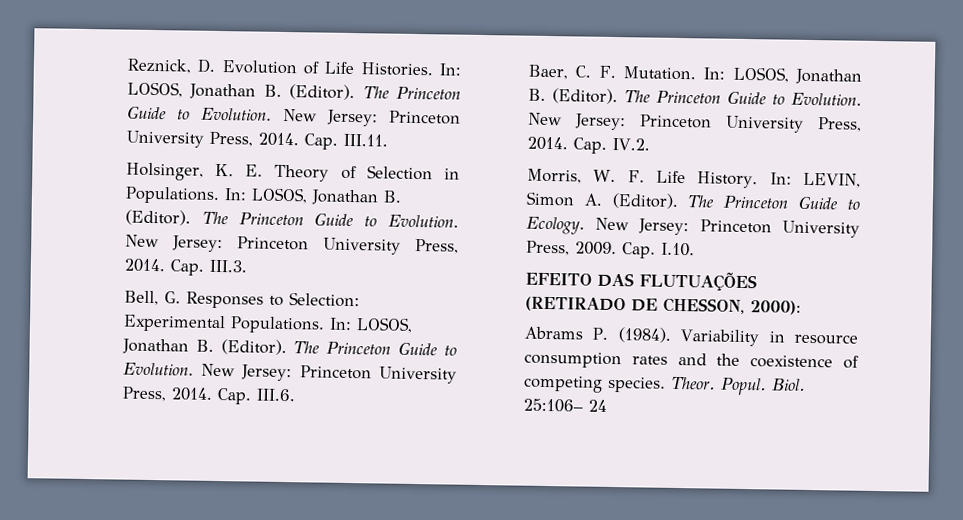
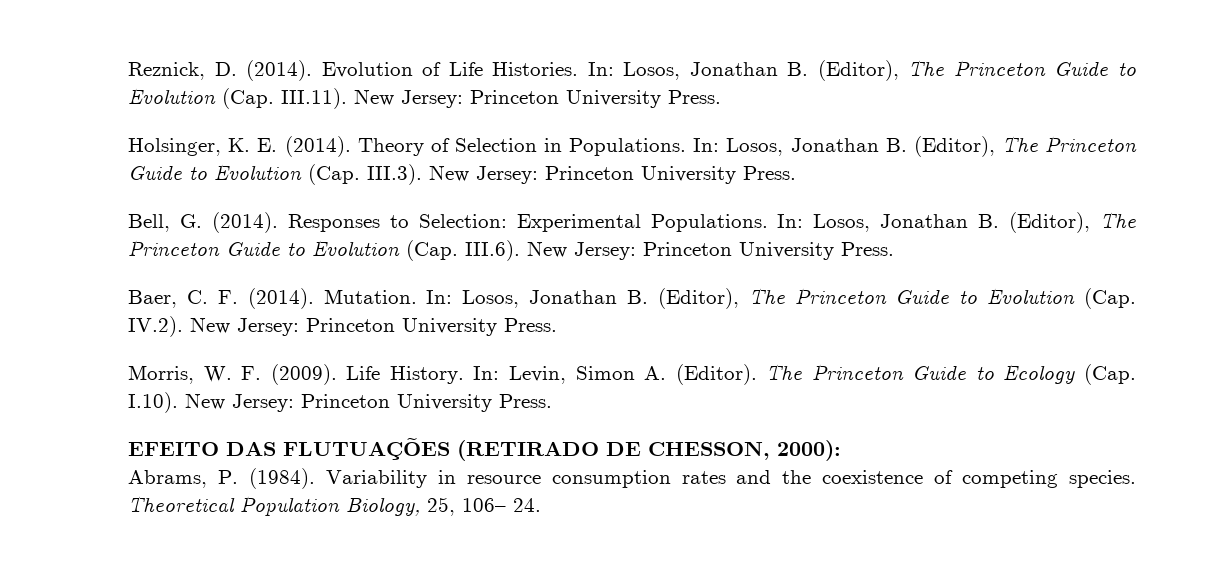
(217, 65) none -> [246,60,313,81] (2014).
[126,81,461,101] [126,105,461,127] [125,130,388,150] LOSOS, Jonathan B. (Editor). The Princeton Guide to Evolution. New Jersey: Princeton University Press, 2014. Cap. III.11. -> [623,60,1137,81] [128,88,722,109] Losos, Jonathan B. (Editor), The Princeton Guide to Evolution (Cap. III.11). New Jersey: Princeton University Press.
(264, 170) none -> [284,136,351,157] (2014).
[250,187,402,206] [124,209,459,228] [124,234,459,255] [123,258,247,276] LOSOS, Jonathan B. (Editor). The Princeton Guide to Evolution. New Jersey: Princeton University Press, 2014. Cap. III.3. -> [726,136,1137,157] [128,164,797,185] Losos, Jonathan B. (Editor), The Princeton Guide to Evolution (Cap. III.3). New Jersey: Princeton University Press.
(181, 297) none -> [211,212,278,233] (2014).
[355,317,413,333] [121,338,457,356] [122,362,457,384] [121,386,296,405] LOSOS, Jonathan B. (Editor). The Princeton Guide to Evolution. New Jersey: Princeton University Press, 2014. Cap. III.6. -> [813,212,1136,233] [128,240,895,261] Losos, Jonathan B. (Editor), The Princeton Guide to Evolution (Cap. III.6). New Jersey: Princeton University Press.
(616, 72) none -> [247,288,314,309] (2014).
[732,66,862,85] [527,88,862,106] [527,112,862,133] [526,136,650,154] LOSOS, Jonathan B. (Editor). The Princeton Guide to Evolution. New Jersey: Princeton University Press, 2014. Cap. IV.2. -> [462,288,1136,309] [128,316,558,337] Losos, Jonathan B. (Editor), The Princeton Guide to Evolution (Cap. IV.2). New Jersey: Princeton University Press.
(645, 176) none -> [270,364,337,385] (2009).
[803,172,861,188] LEVIN, -> [509,366,567,384] Levin,
[525,216,860,238] [525,240,695,259] Ecology. New Jersey: Princeton University Press, 2009. Cap. I.10. -> [1003,364,1137,385] [128,392,553,413] Ecology (Cap. I.10). New Jersey: Princeton University Press.
[523,326,583,340] Abrams -> [128,470,208,488] Abrams,
[670,376,806,396] [522,398,607,413] Theor. Popul. Biol. 25:106– 24 -> [128,496,542,516] Theoretical Population Biology, 25, 106– 24.

